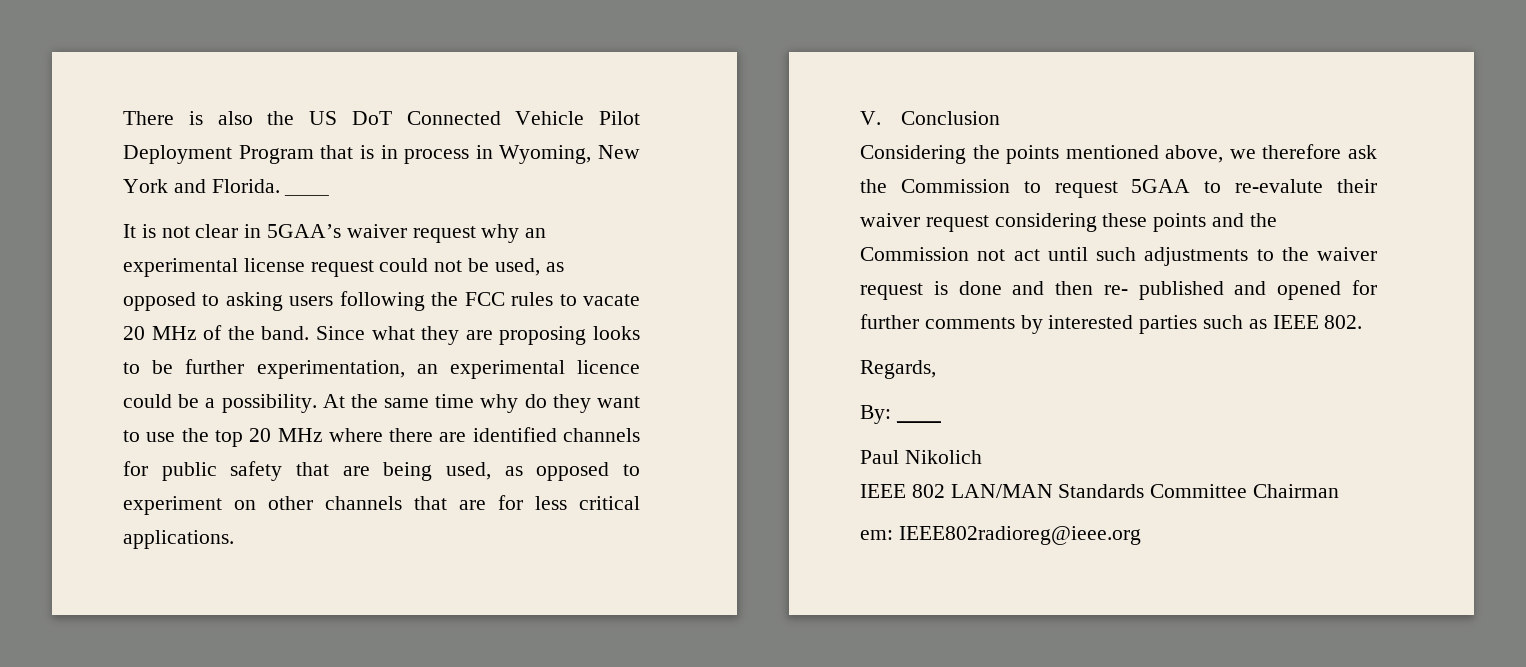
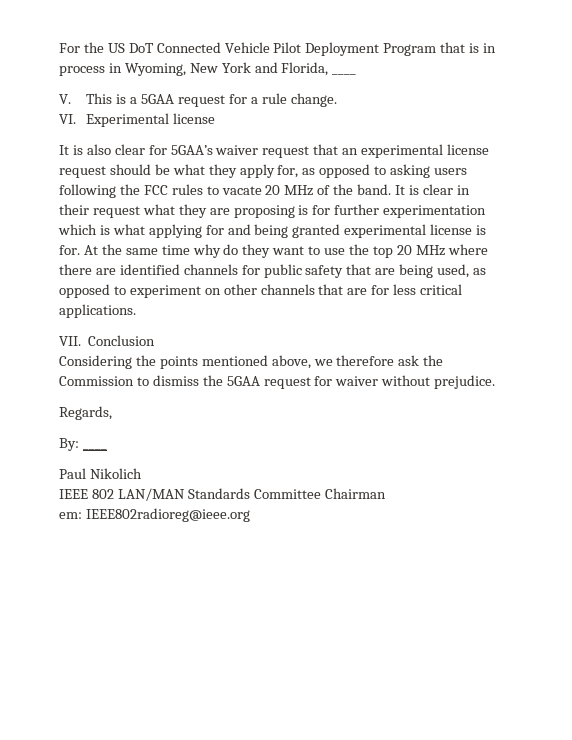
[123,111,253,125] There is also -> [59,43,80,53] For
[211,179,280,193] [284,193,330,196] [123,224,262,238] Florida. ____ // It is not clear in -> [281,62,357,76] [59,93,337,107] [59,113,216,127] [59,144,167,155] Florida, ____ // V. This is a 5GAA request for a rule change. // VI. Experimental license // It is also clear for
[481,224,520,243] why -> [313,144,339,155] that
[379,258,540,276] could not be used, -> [109,164,299,178] should be what they apply for,
[316,326,640,345] [123,359,640,379] [123,394,317,413] Since what they are proposing looks to be further experimentation, an experimental licence could be a possibility. -> [395,184,470,195] [59,204,487,218] [58,224,487,238] [59,245,80,255] It is clear in their request what they are proposing is for further experimentation which is what applying for and being granted experimental license is for.
[860,111,881,125] V. -> [59,336,81,346] VII.
[1054,179,1377,198] [860,213,1277,232] [860,247,1377,266] [860,280,1377,300] [860,314,1363,334] request 5GAA to re-evalute their waiver request considering these points and the Commission not act until such adjustments to the waiver request is done and then re- published and opened for further comments by interested parties such as IEEE 802. -> [152,375,496,389] dismiss the 5GAA request for waiver without prejudice.

